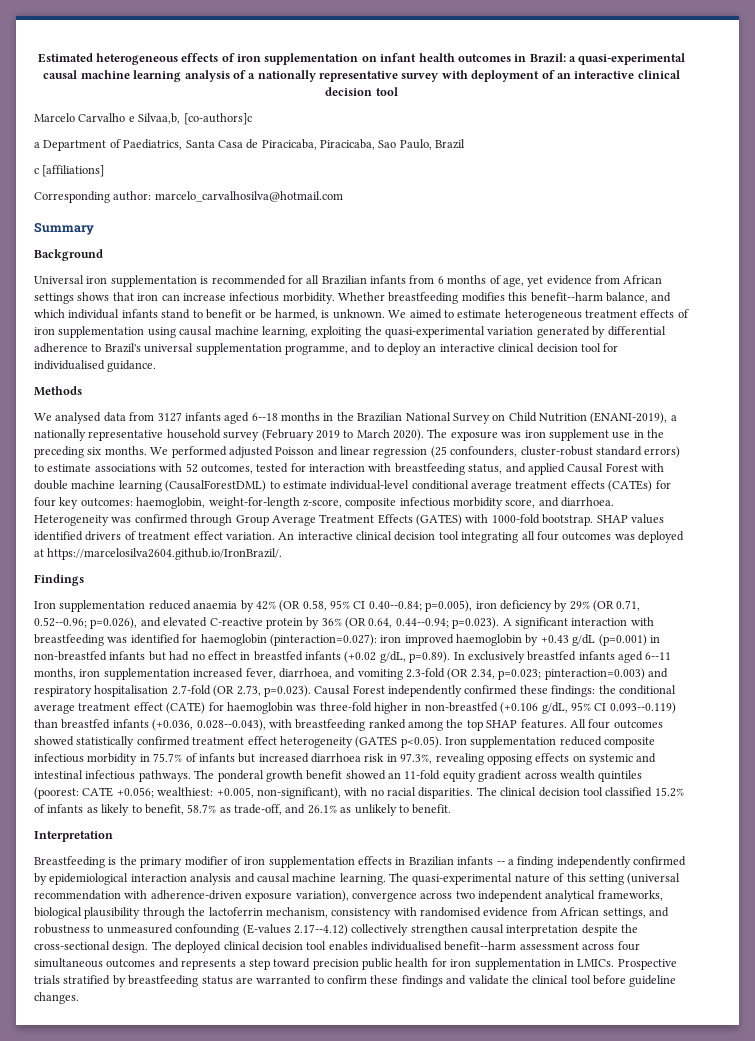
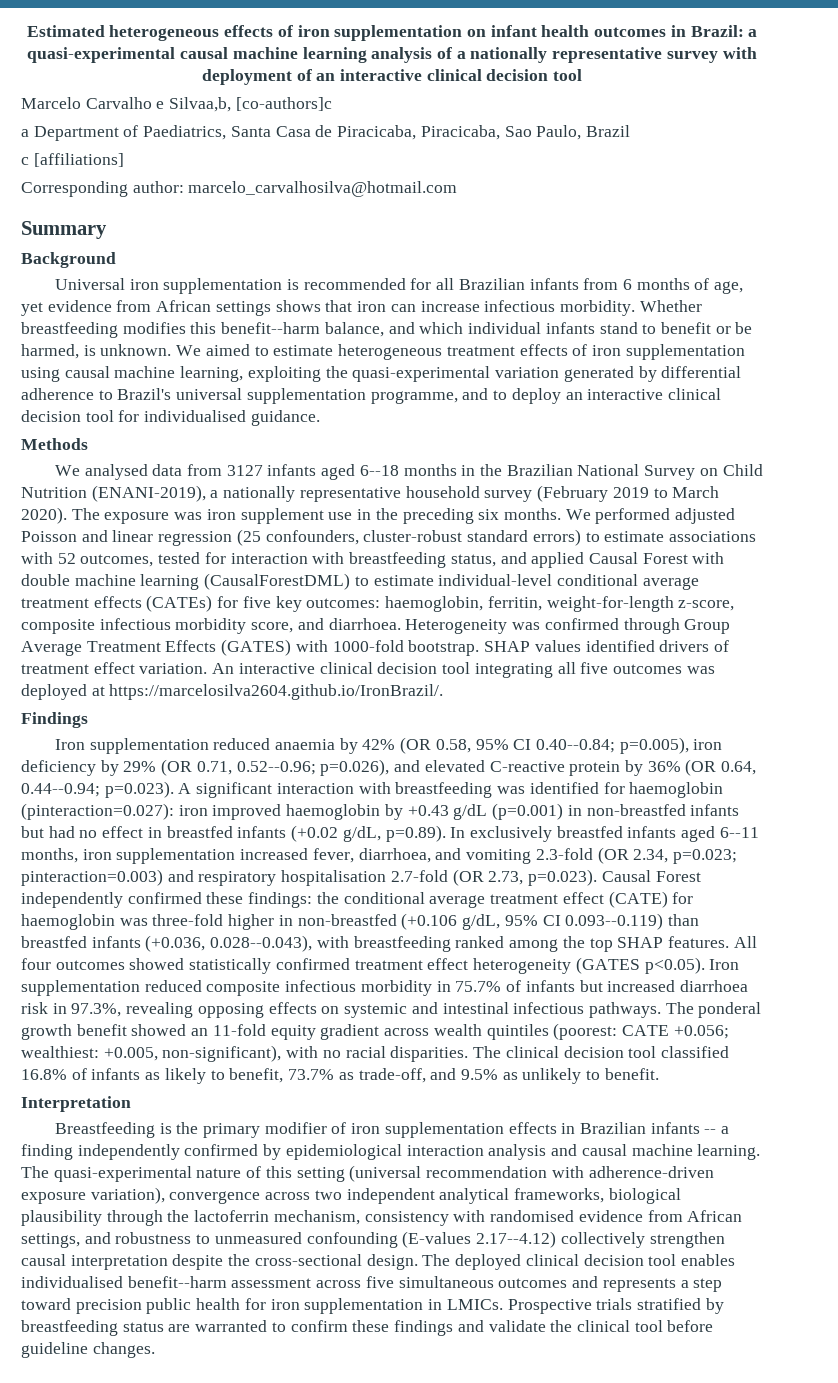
[34,497,56,507] four -> [242,596,271,608] five
(206, 503) none -> [487,596,542,611] ferritin,
[536,531,559,541] four -> [580,662,609,674] five
[654,787,684,797] 15.2% -> [21,1069,67,1080] 16.8%
[187,804,217,813] 58.7% -> [288,1069,335,1080] 73.7%
[307,805,337,814] 26.1% -> [460,1069,498,1080] 9.5%
[617,941,640,951] four -> [365,1276,394,1288] five

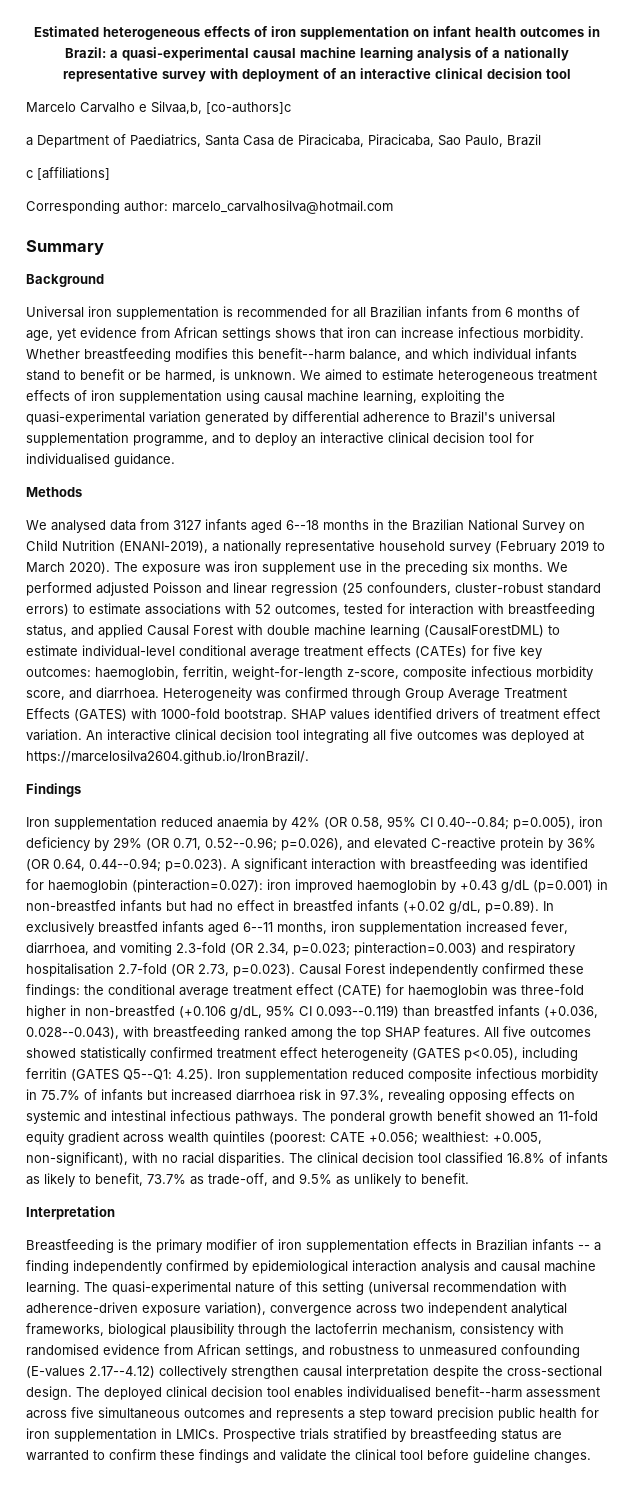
[21,958,51,970] four -> [503,1026,526,1037] five
[644,957,705,974] p<0.05). -> [464,1047,578,1061] [26,1068,213,1081] p<0.05), including ferritin (GATES Q5--Q1: 4.25).

